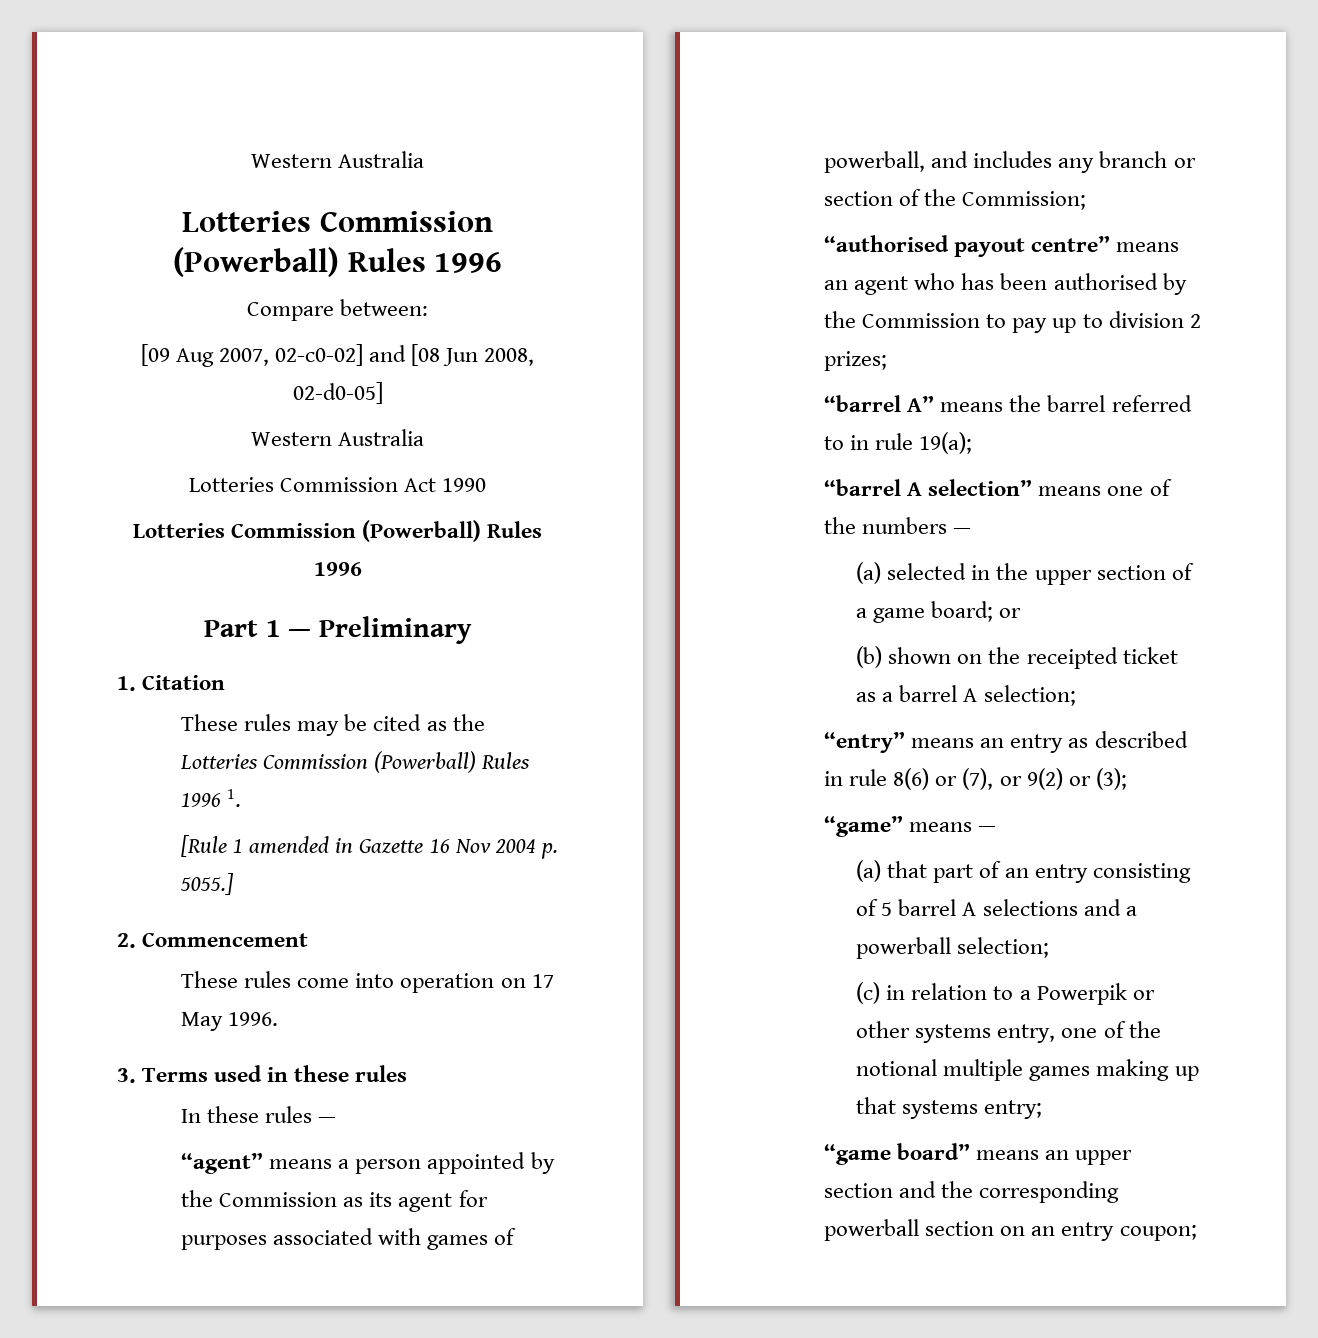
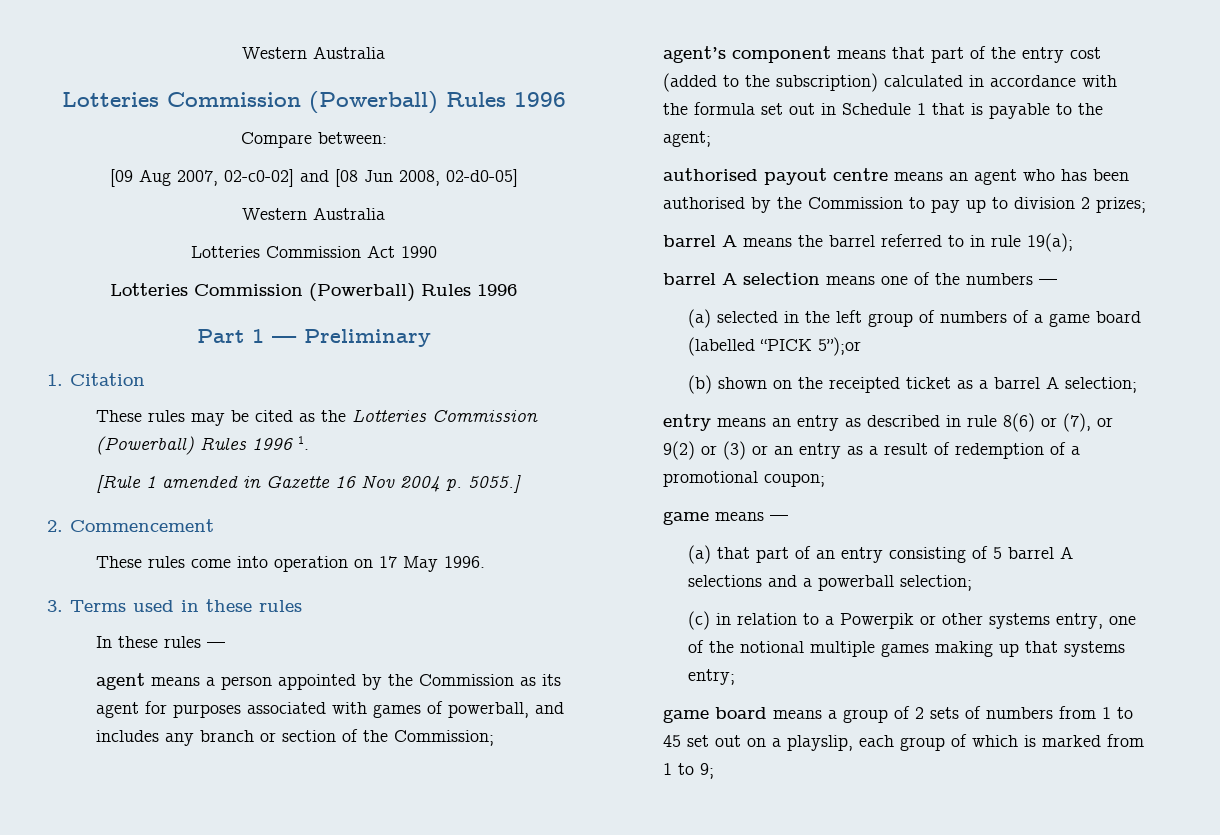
[181,1152,264,1174] “agent” -> [96,673,146,690] agent
[824,235,1111,257] “authorised payout centre” -> [663,46,1102,63] [663,73,1118,92] [663,102,1104,119] [663,131,712,147] [663,168,889,185] agent’s component means that part of the entry cost (added to the subscription) calculated in accordance with the formula set out in Schedule 1 that is payable to the agent; // authorised payout centre
[824,395,935,412] “barrel A” -> [663,235,738,247] barrel A
[824,479,1033,496] “barrel A selection” -> [663,272,821,285] barrel A selection
[1034,563,1194,585] [856,601,1022,623] upper section of a game board; or -> [835,310,1141,327] [687,337,861,356] left group of numbers of a game board (labelled “PICK 5”);or
[824,731,906,753] “entry” -> [663,414,712,431] entry
[1095,768,1127,790] [824,815,904,837] (3); // “game” -> [723,441,1081,460] [663,471,826,487] [663,511,710,525] (3) or an entry as a result of redemption of a promotional coupon; // game
[824,1143,1133,1165] [824,1181,1120,1203] [824,1219,1197,1241] “game board” means an upper section and the corresponding powerball section on an entry coupon; -> [663,706,1134,723] [663,734,1145,751] [663,763,715,779] game board means a group of 2 sets of numbers from 1 to 45 set out on a playslip, each group of which is marked from 1 to 9;

